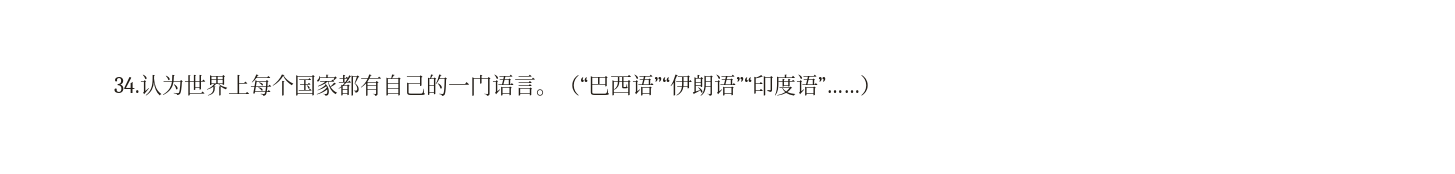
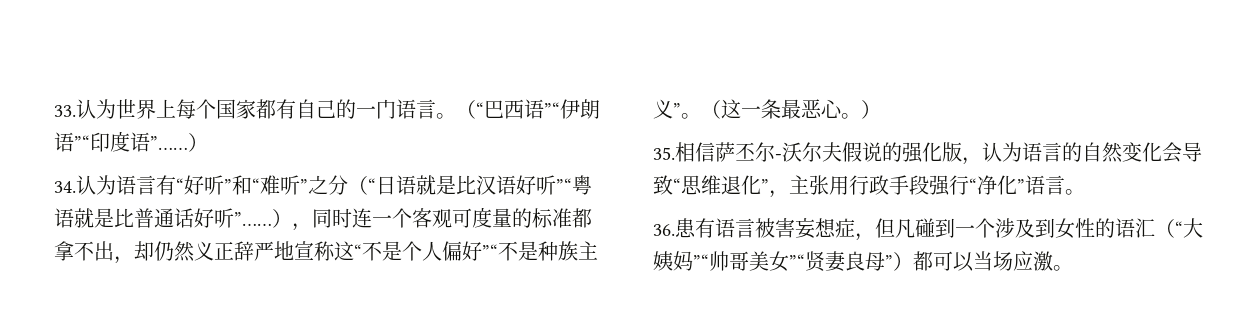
[114,77,140,93] 34. -> [54,105,76,117] 33.
(882, 85) none -> [54,175,592,195] [54,207,592,231] [54,241,598,264] [653,99,881,119] [653,142,1202,165] [653,175,1085,198] [653,218,1203,241] [653,251,1073,272] // 34.认为语言有“好听”和“难听”之分（“日语就是比汉语好听”“粤语就是比普通话好听”……），同时连一个客观可度量的标准都拿不出，却仍然义正辞严地宣称这“不是个人偏好”“不是种族主义”。（这一条最恶心。） // 35.相信萨丕尔-沃尔夫假说的强化版，认为语言的自然变化会导致“思维退化”，主张用行政手段强行“净化”语言。 // 36.患有语言被害妄想症，但凡碰到一个涉及到女性的语汇（“大姨妈”“帅哥美女”“贤妻良母”）都可以当场应激。

